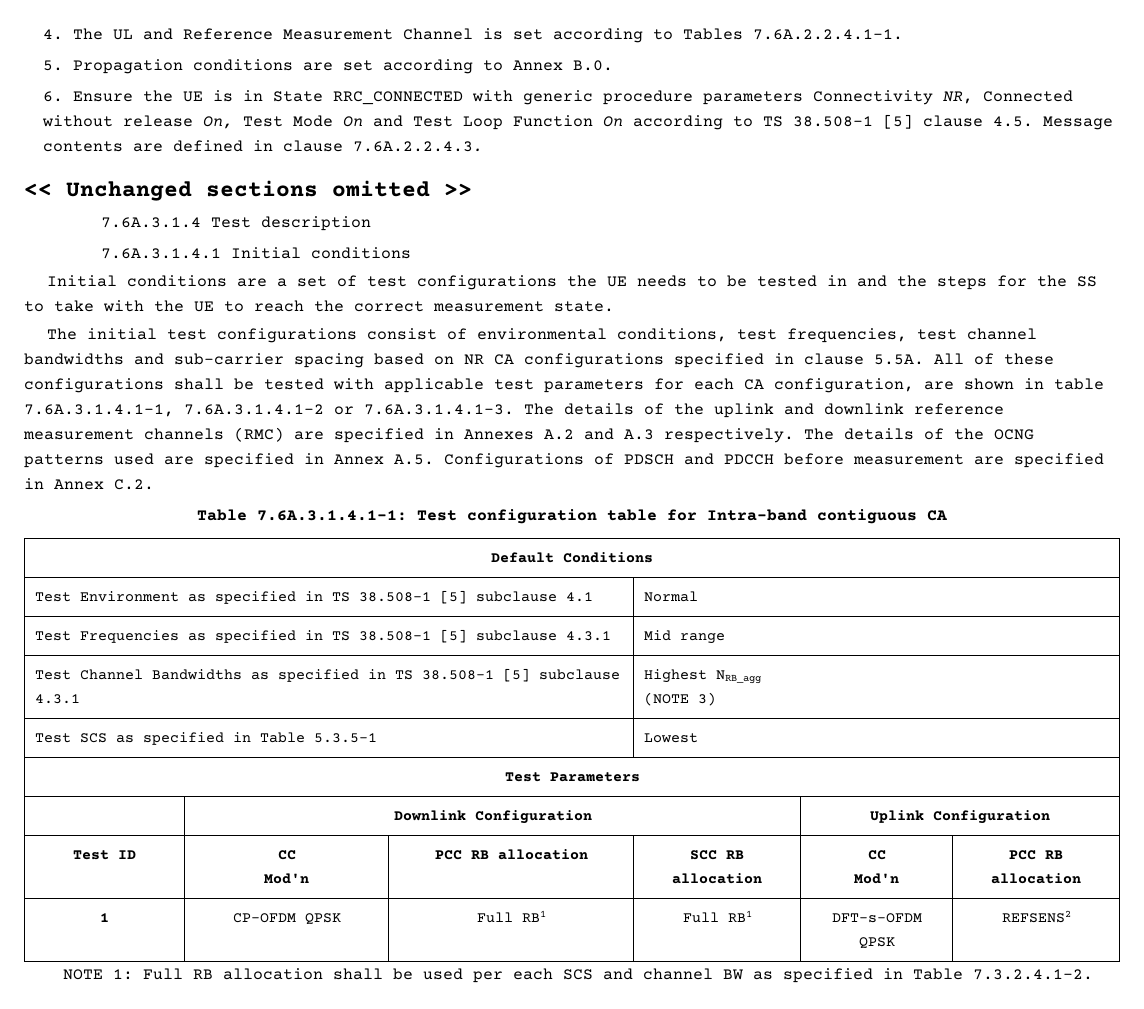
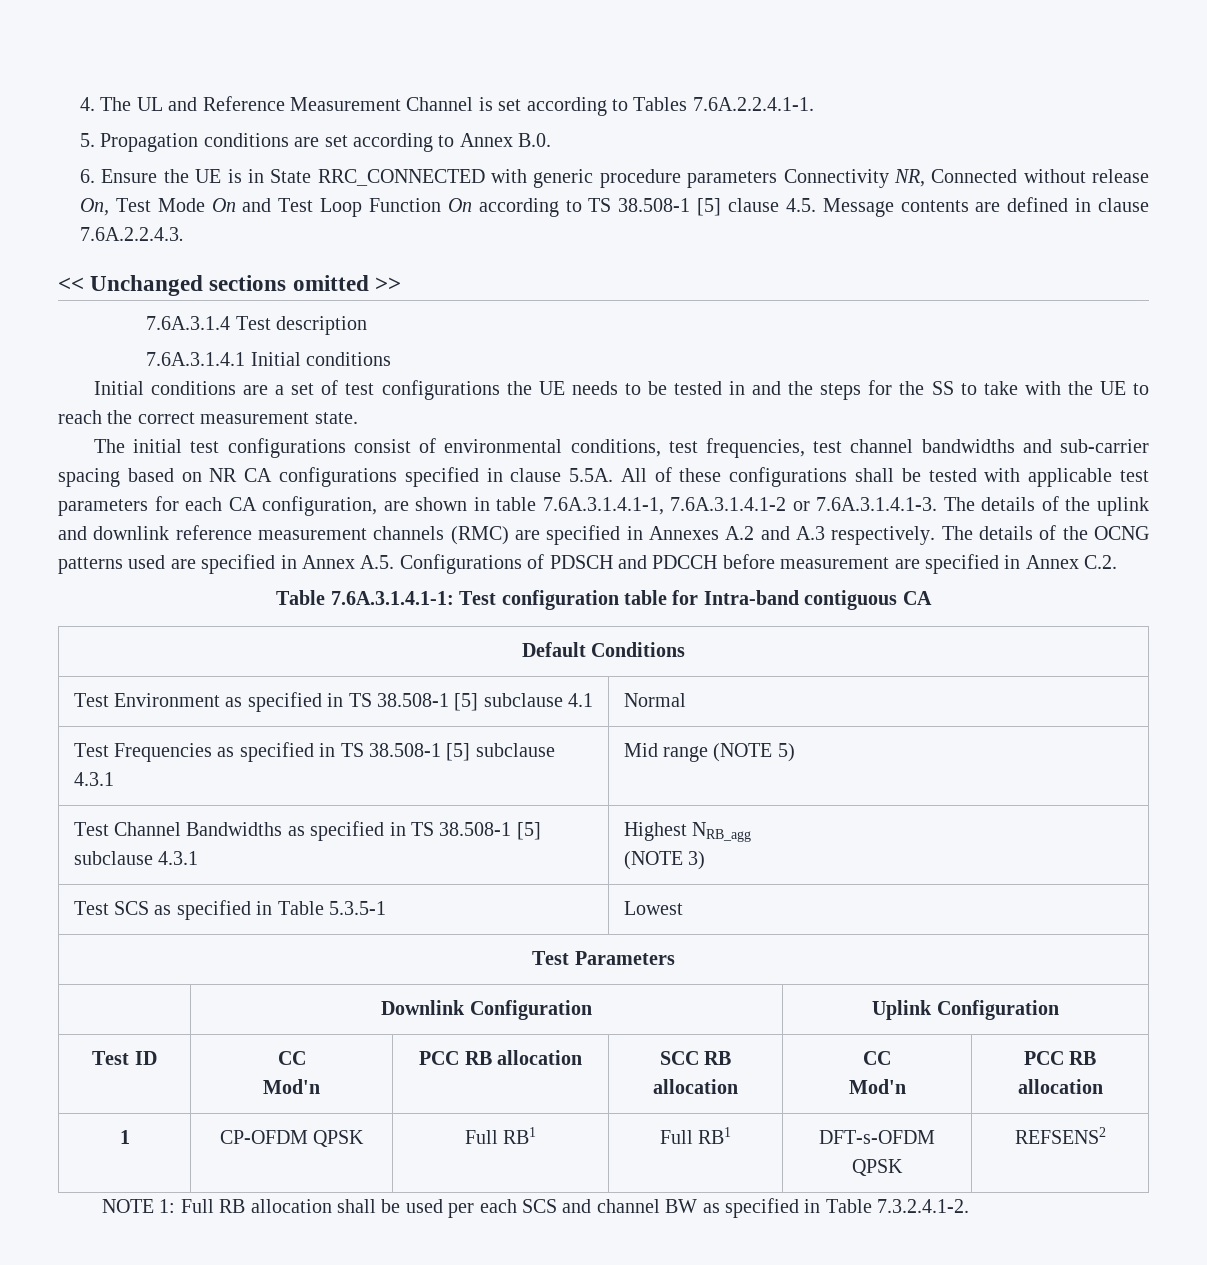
(726, 638) none -> [713,743,795,762] (NOTE 5)

